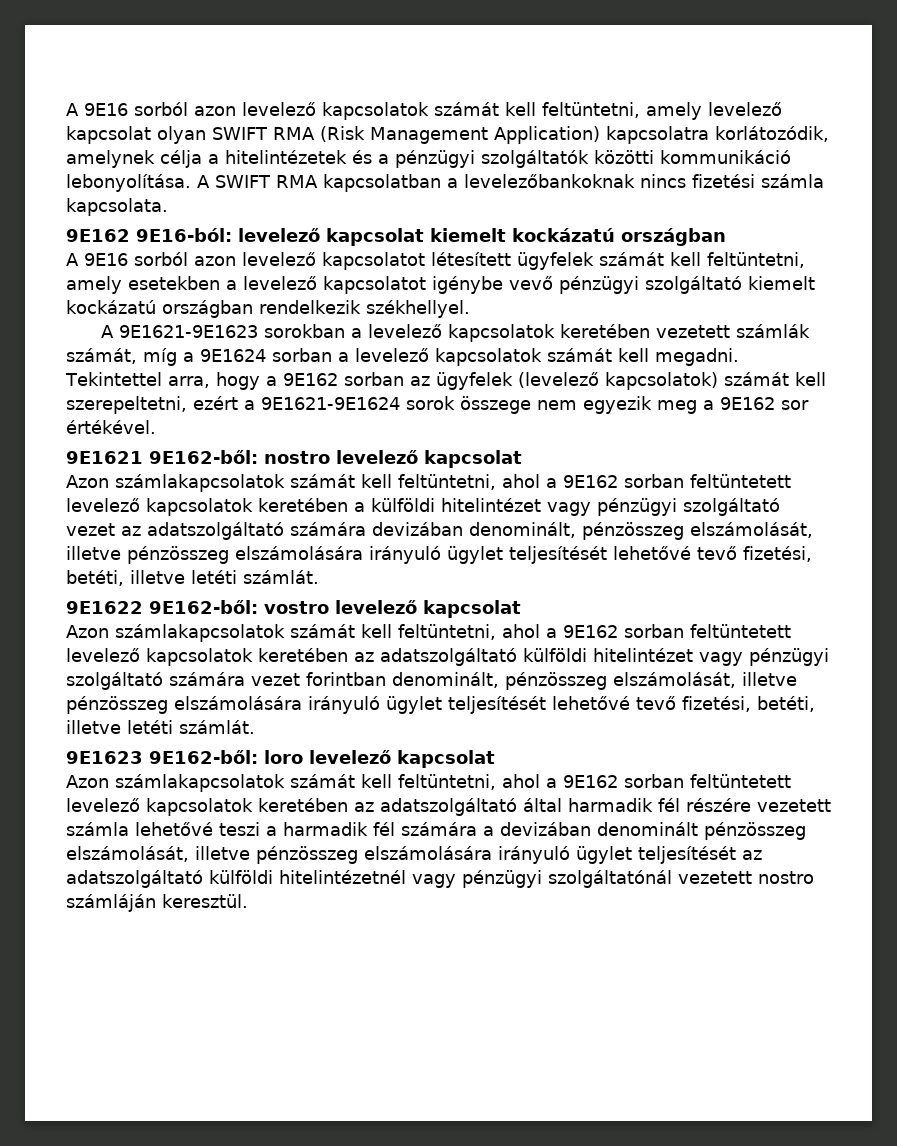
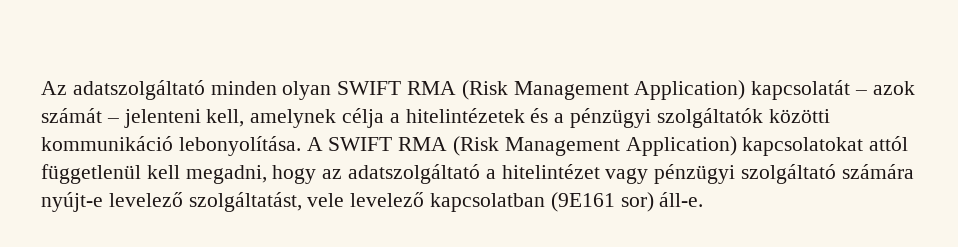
[66,102,782,120] [66,126,151,144] A 9E16 sorból azon levelező kapcsolatok számát kell feltüntetni, amely levelező kapcsolat -> [41,80,277,100] Az adatszolgáltató minden
[606,126,829,144] kapcsolatra korlátozódik, -> [751,80,915,100] [41,108,245,128] kapcsolatát – azok számát – jelenteni kell,
[323,174,824,192] [66,198,168,216] [66,228,726,246] [66,252,805,270] [66,276,815,294] [66,300,470,318] [101,324,811,342] [66,348,739,366] [65,372,826,390] [66,396,809,414] [66,420,156,434] [66,450,522,468] [66,474,791,492] [66,498,780,516] [66,522,813,540] [66,546,812,564] [66,570,319,586] [66,600,521,618] [66,624,791,642] [66,648,587,666] kapcsolatban a levelezőbankoknak nincs fizetési számla kapcsolata. // 9E162 9E16-ból: levelező kapcsolat kiemelt kockázatú országban // A 9E16 sorból azon levelező kapcsolatot létesített ügyfelek számát kell feltüntetni, amely esetekben a levelező kapcsolatot igénybe vevő pénzügyi szolgáltató kiemelt kockázatú országban rendelkezik székhellyel. // A 9E1621-9E1623 sorokban a levelező kapcsolatok keretében vezetett számlák számát, míg a 9E1624 sorban a levelező kapcsolatok számát kell megadni. Tekintettel arra, hogy a 9E162 sorban az ügyfelek (levelező kapcsolatok) számát kell szerepeltetni, ezért a 9E1621-9E1624 sorok összege nem egyezik meg a 9E162 sor értékével. // 9E1621 9E162-ből: nostro levelező kapcsolat // Azon számlakapcsolatok számát kell feltüntetni, ahol a 9E162 sorban feltüntetett levelező kapcsolatok keretében a külföldi hitelintézet vagy pénzügyi szolgáltató vezet az adatszolgáltató számára devizában denominált, pénzösszeg elszámolását, illetve pénzösszeg elszámolására irányuló ügylet teljesítését lehetővé tevő fizetési, betéti, illetve letéti számlát. // 9E1622 9E162-ből: vostro levelező kapcsolat // Azon számlakapcsolatok számát kell feltüntetni, ahol a 9E162 sorban feltüntetett levelező kapcsolatok keretében az adatszolgáltató külföldi -> [453,136,909,156] [41,164,496,184] (Risk Management Application) kapcsolatokat attól függetlenül kell megadni, hogy az adatszolgáltató a
[251,672,797,690] [66,696,815,714] [66,720,255,734] [66,750,495,768] [66,774,791,792] [66,798,831,816] [66,822,806,840] [66,846,762,864] [66,870,814,888] [66,894,248,912] vezet forintban denominált, pénzösszeg elszámolását, illetve pénzösszeg elszámolására irányuló ügylet teljesítését lehetővé tevő fizetési, betéti, illetve letéti számlát. // 9E1623 9E162-ből: loro levelező kapcsolat // Azon számlakapcsolatok számát kell feltüntetni, ahol a 9E162 sorban feltüntetett levelező kapcsolatok keretében az adatszolgáltató által harmadik fél részére vezetett számla lehetővé teszi a harmadik fél számára a devizában denominált pénzösszeg elszámolását, illetve pénzösszeg elszámolására irányuló ügylet teljesítését az adatszolgáltató külföldi hitelintézetnél vagy pénzügyi szolgáltatónál vezetett nostro számláján keresztül. -> [41,192,704,212] nyújt-e levelező szolgáltatást, vele levelező kapcsolatban (9E161 sor) áll-e.

